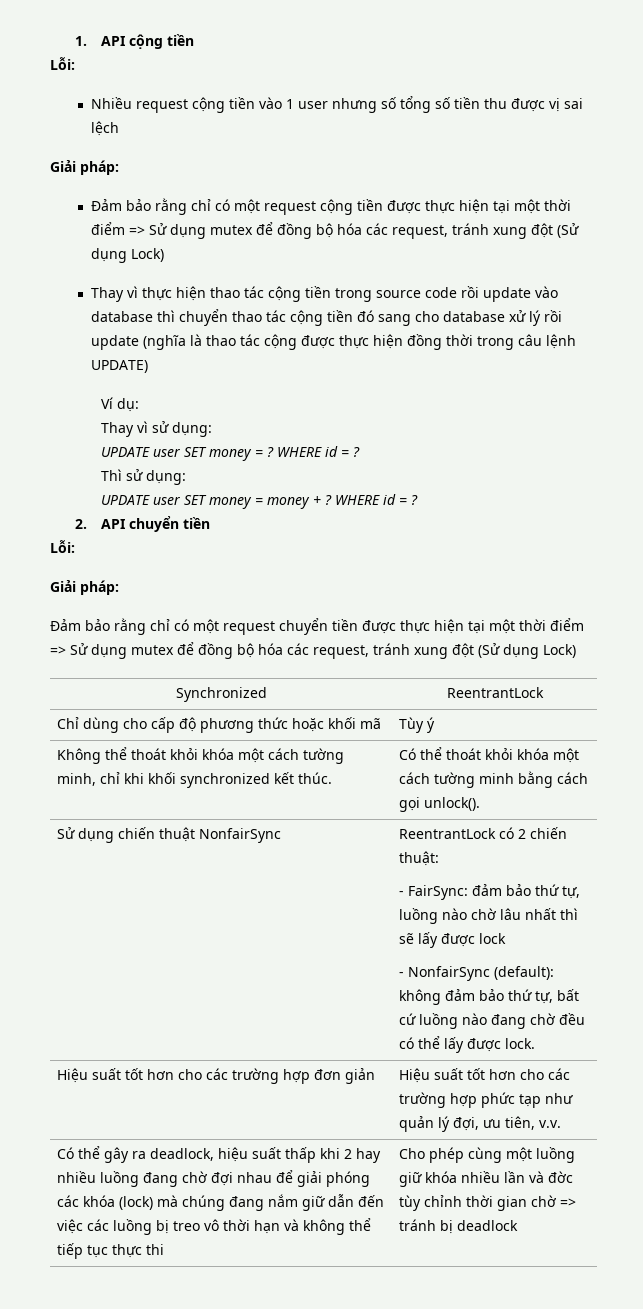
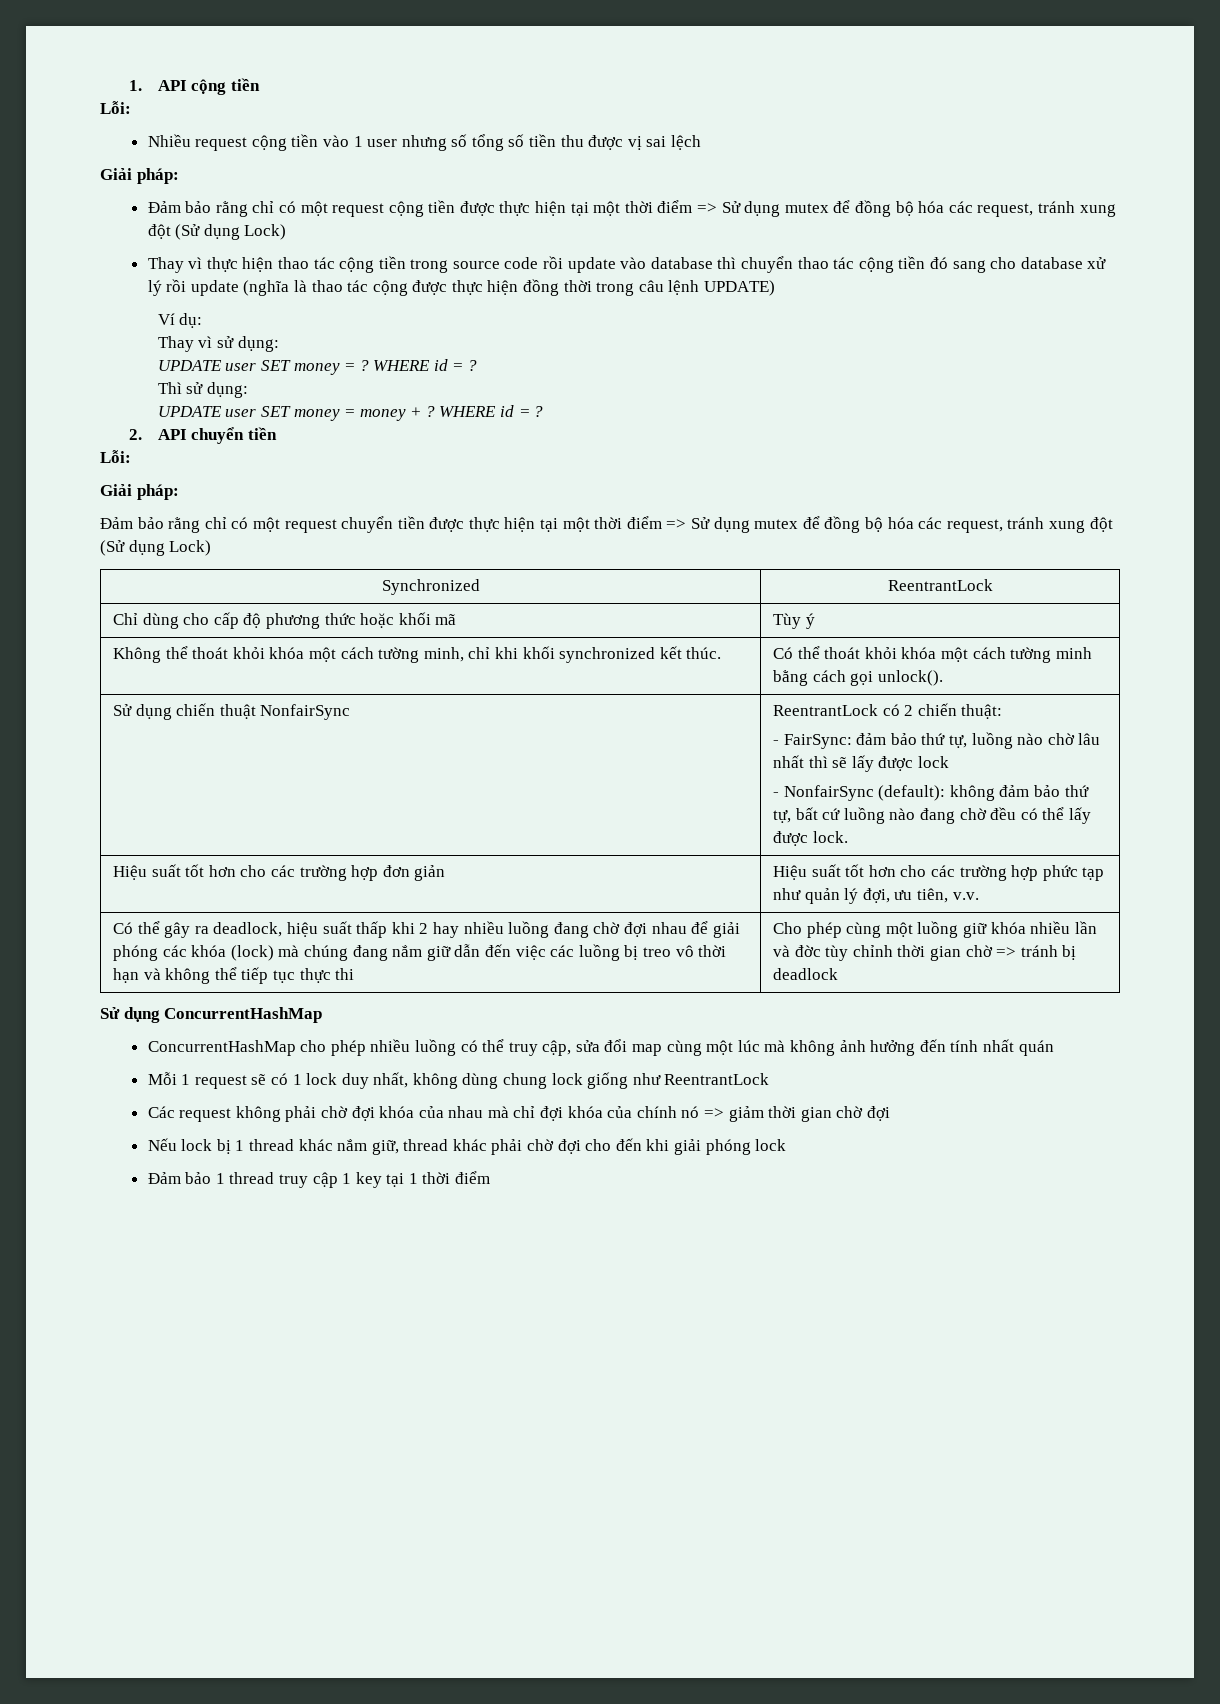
(519, 1225) none -> [100,1007,323,1023] [147,1039,1054,1056] [147,1072,770,1089] [147,1106,890,1122] [147,1138,787,1155] [147,1171,491,1188] // Sử dụng ConcurrentHashMap // ConcurrentHashMap cho phép nhiều luồng có thể truy cập, sửa đổi map cùng một lúc mà không ảnh hưởng đến tính nhất quán // Mỗi 1 request sẽ có 1 lock duy nhất, không dùng chung lock giống như ReentrantLock // Các request không phải chờ đợi khóa của nhau mà chỉ đợi khóa của chính nó => giảm thời gian chờ đợi // Nếu lock bị 1 thread khác nắm giữ, thread khác phải chờ đợi cho đến khi giải phóng lock // Đảm bảo 1 thread truy cập 1 key tại 1 thời điểm

